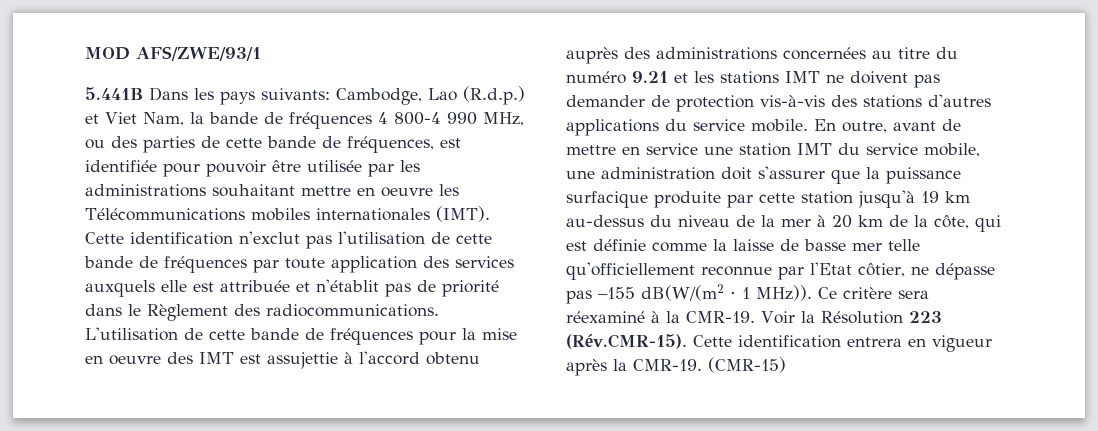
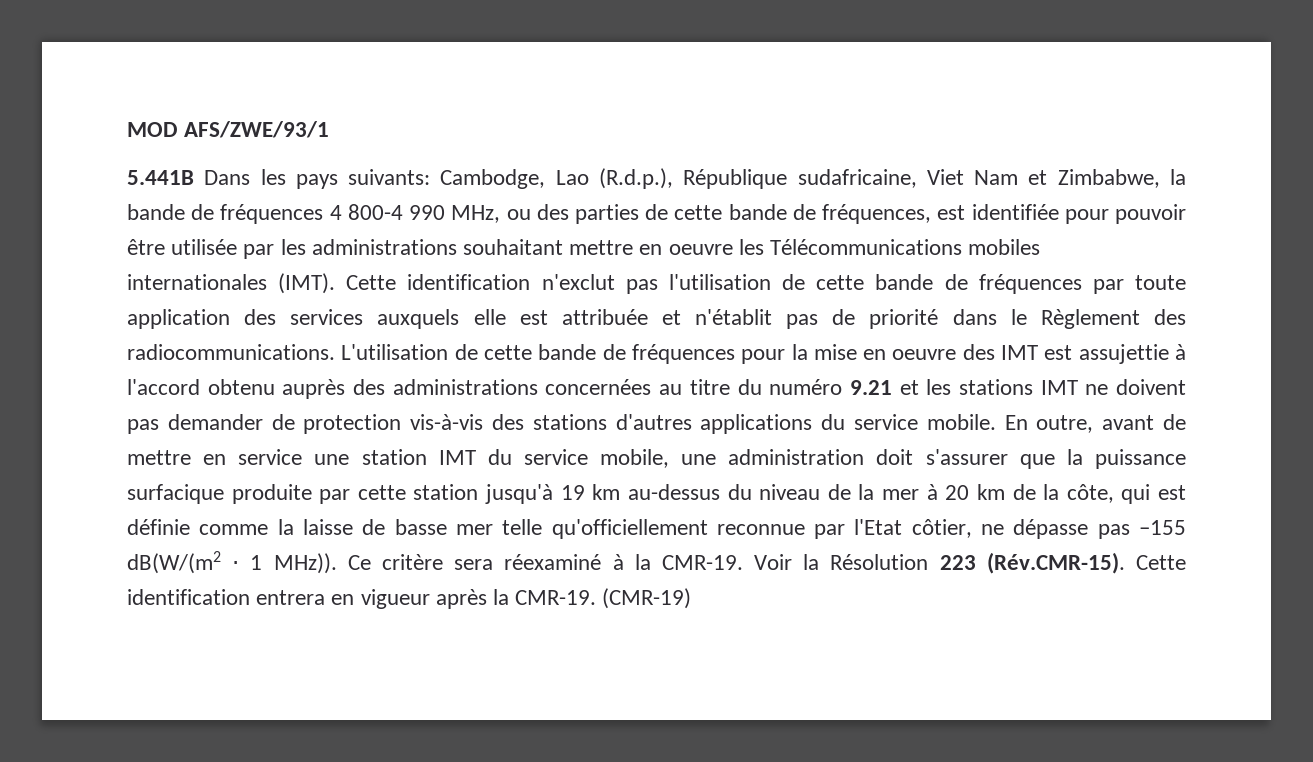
[463,86,525,105] [85,112,184,126] (R.d.p.) et Viet Nam, -> [599,168,1160,189] (R.d.p.), République sudafricaine, Viet Nam et Zimbabwe,
[708,357,786,373] (CMR-15) -> [602,588,692,609] (CMR-19)

